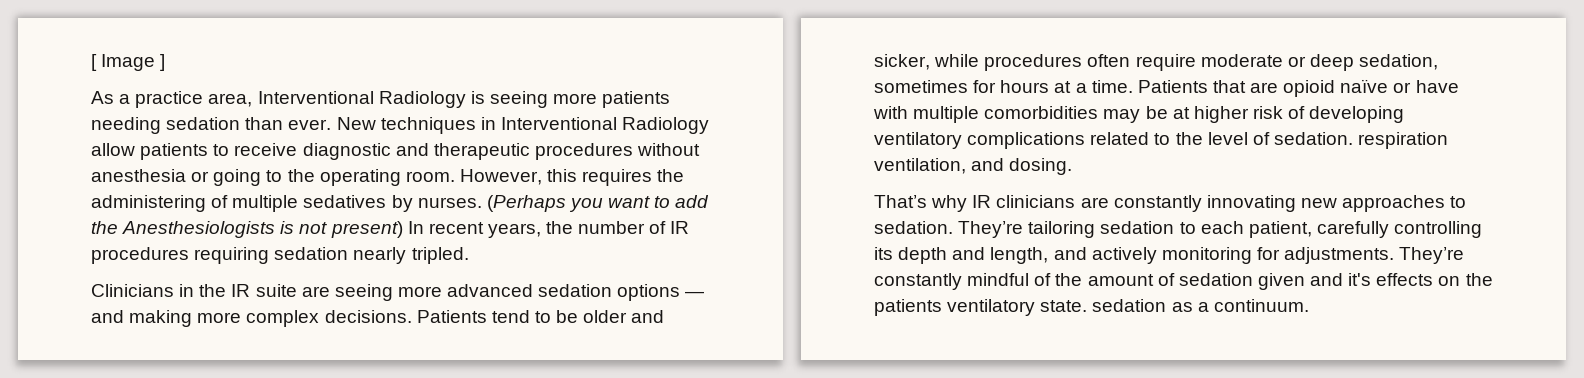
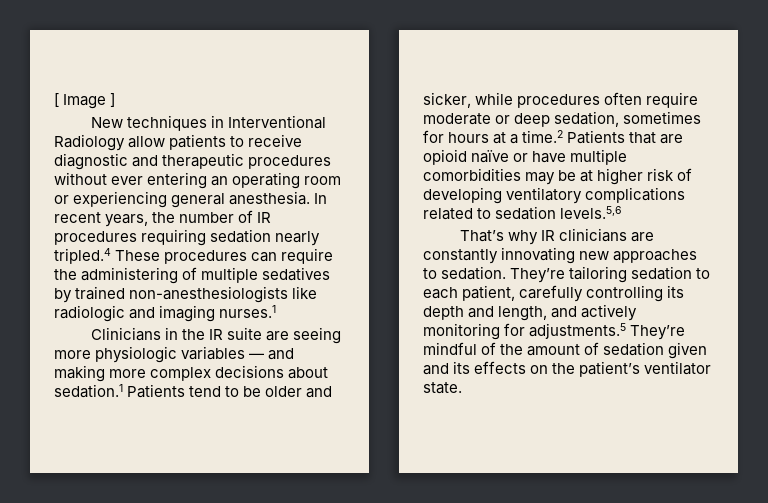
[91,91,671,108] [91,117,332,134] As a practice area, Interventional Radiology is seeing more patients needing sedation than ever. -> (116, 100) none
[91,169,685,186] [91,195,710,212] [91,221,403,238] anesthesia or going to the operating room. However, this requires the administering of multiple sedatives by nurses. (Perhaps you want to add the Anesthesiologists is not present) -> [111,172,342,189] [54,191,311,208] ever entering an operating room or experiencing general anesthesia.
[411,247,469,264] tripled. -> [54,248,334,264] [54,267,331,284] [54,286,318,303] [54,305,277,322] tripled.4 These procedures can require the administering of multiple sedatives by trained non-anesthesiologists like radiologic and imaging nurses.1
[447,284,681,301] advanced sedation options -> [95,346,246,363] physiologic variables
[324,310,412,323] decisions. -> [215,365,329,379] [54,384,123,398] decisions about sedation.1
[1091,80,1133,93] time. -> [522,130,564,143] time.2
[873,106,908,119] with -> (567, 157) none
[1175,132,1449,149] [874,158,1073,175] the level of sedation. respiration ventilation, and dosing. -> [495,206,623,220] sedation levels.5,6
[1284,247,1465,264] [874,273,962,290] adjustments. They’re constantly -> [529,323,686,340] adjustments.5 They’re
[1348,273,1372,286] it's -> [453,361,471,374] its
[874,299,1309,316] patients ventilatory state. sedation as a continuum. -> [579,361,712,377] [423,382,462,394] patient’s ventilator state.

